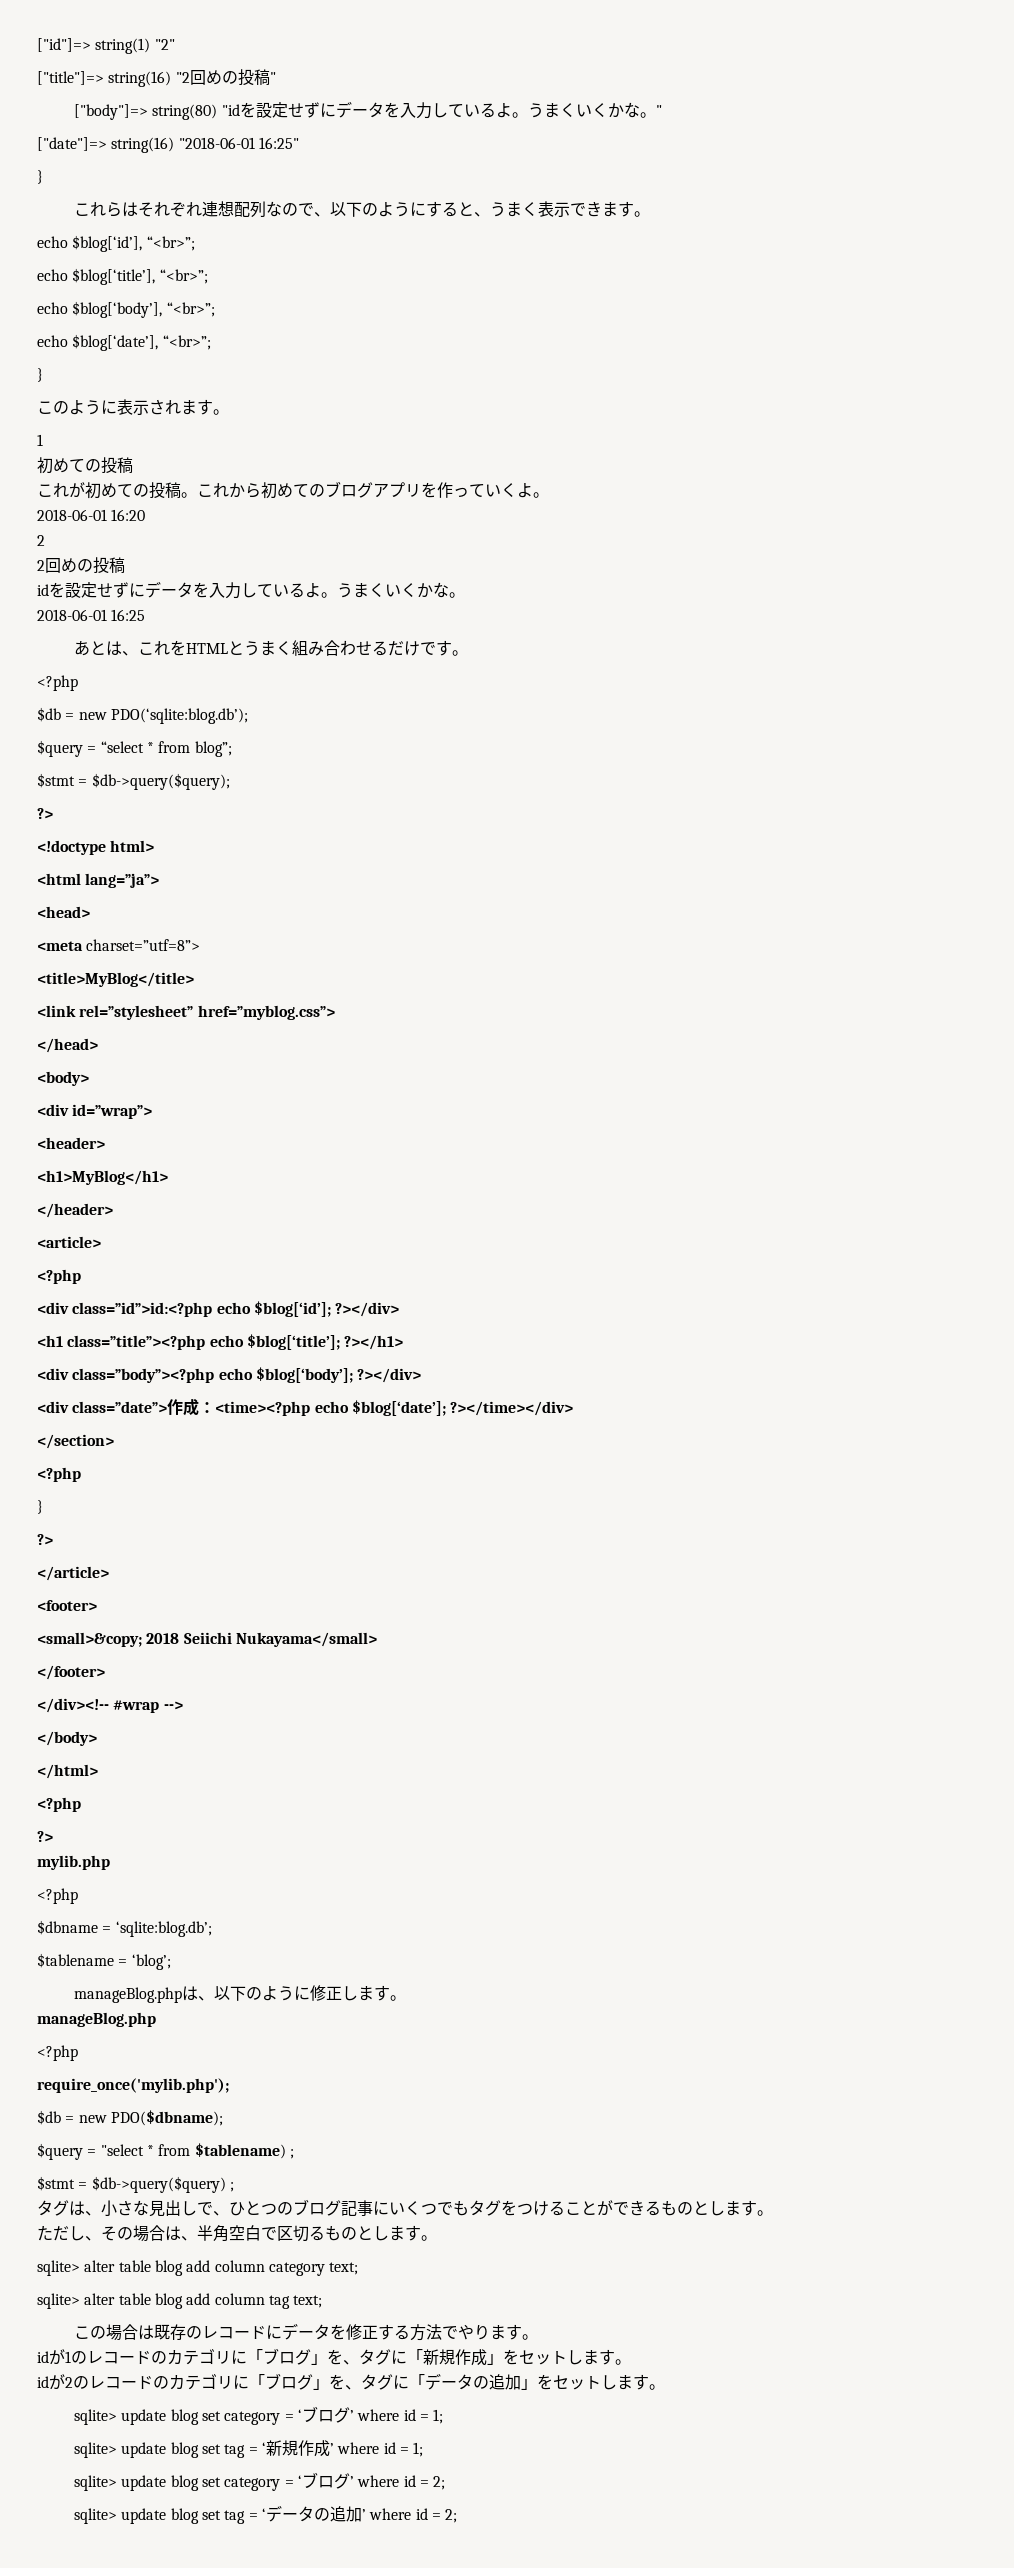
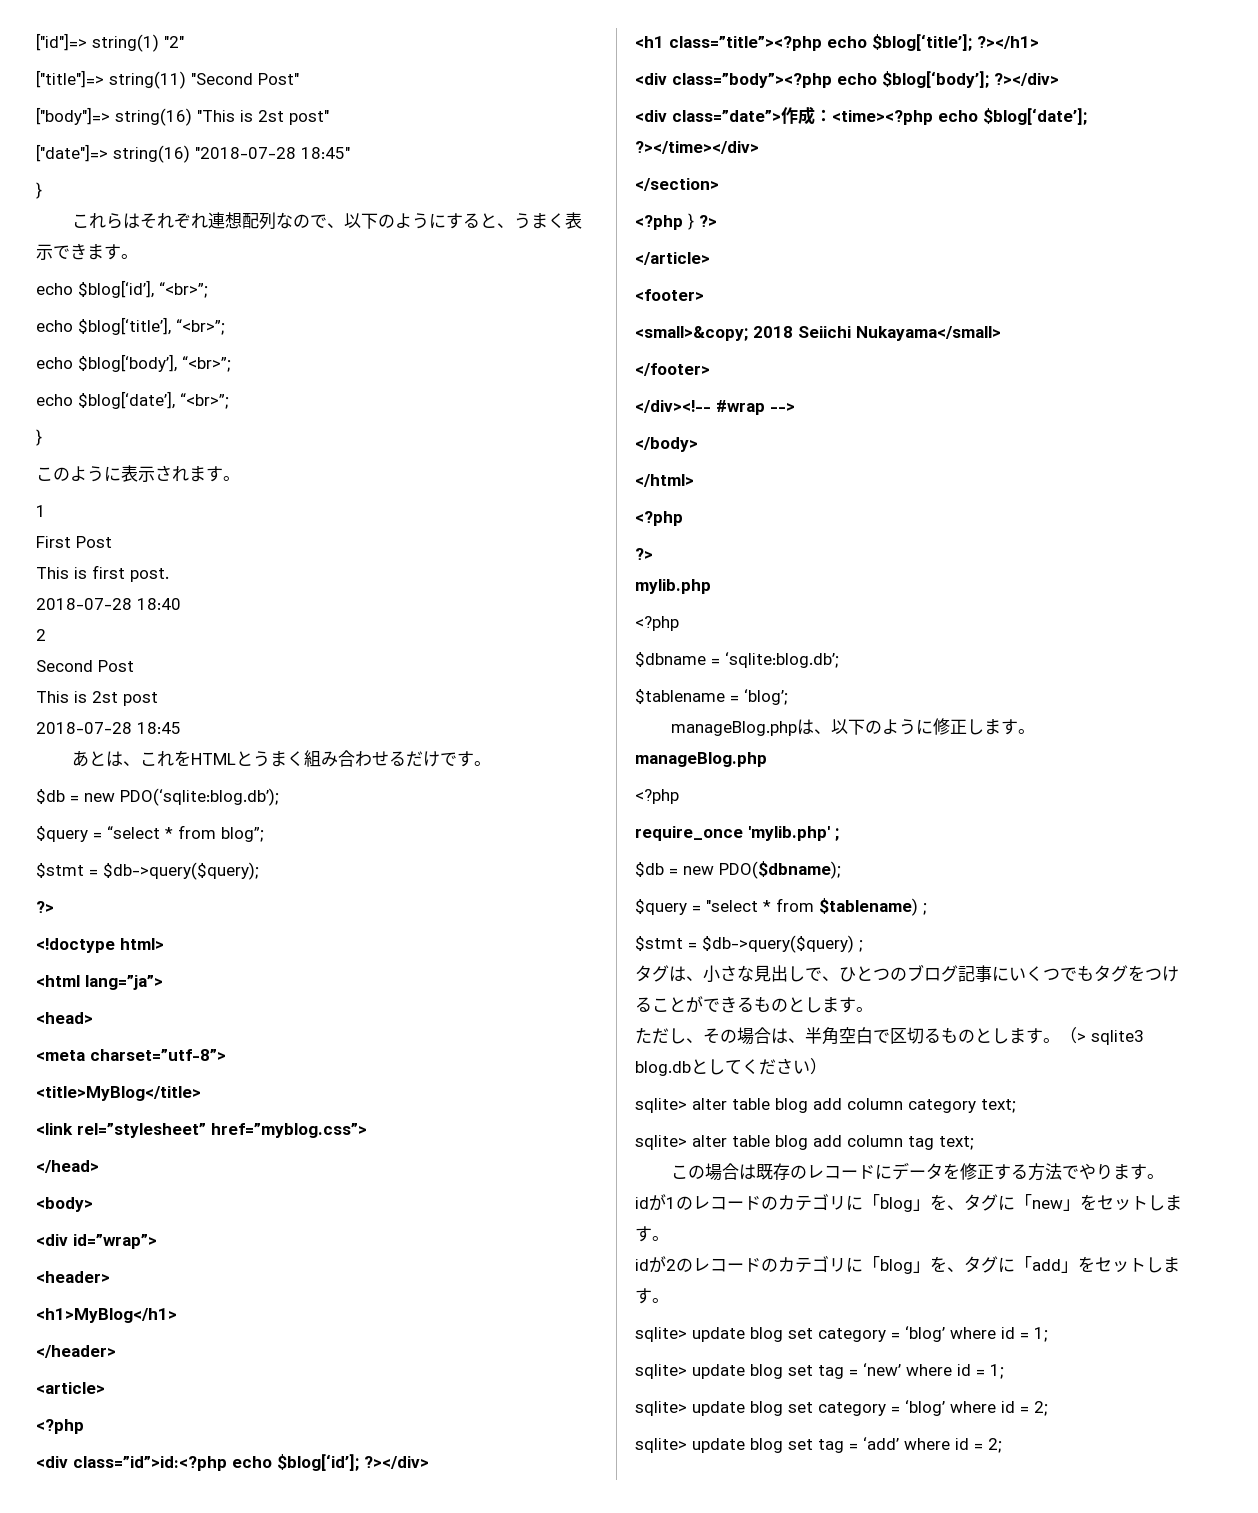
[108,69,276,87] [74,101,662,120] string(16) "2回めの投稿" // ["body"]=> string(80) "idを設定せずにデータを入力しているよ。うまくいくかな。" -> [109,71,299,89] [36,107,329,126] string(11) "Second Post" // ["body"]=> string(16) "This is 2st post"
[178,137,299,149] "2018-06-01 16:25" -> [195,147,350,159] "2018-07-28 18:45"
[37,457,133,474] [37,481,549,499] [37,509,146,521] [37,535,45,546] [37,557,125,574] [37,581,465,599] [37,609,146,621] 初めての投稿 // これが初めての投稿。これから初めてのブログアプリを作っていくよ。 // 2018-06-01 16:20 // 2 // 2回めの投稿 // idを設定せずにデータを入力しているよ。うまくいくかな。 // 2018-06-01 16:25 -> [36,536,112,548] [36,565,169,582] [36,598,181,610] [36,629,46,641] [36,660,134,672] [36,691,158,706] [36,722,181,734] First Post // This is first post. // 2018-07-28 18:40 // 2 // Second Post // This is 2st post // 2018-07-28 18:45
[37,675,78,691] // <?php -> (492, 763) none
[86,939,201,951] charset=”utf=8”> -> [90,1049,226,1061] charset=”utf-8”>
[37,1500,43,1514] // } // -> [688,213,694,230] }
[37,2078,229,2093] require_once('mylib.php'); -> [635,826,839,841] require_once 'mylib.php' ;
(437, 2238) none -> [1060,1027,1144,1045] [635,1058,827,1076] （> sqlite3 blog.dbとしてください）
[263,2348,487,2366] ブログ」を、タグに「新規作成 -> [880,1194,1063,1212] blog」を、タグに「new
[265,2373,521,2390] ブログ」を、タグに「データの追加 -> [880,1256,1061,1274] blog」を、タグに「add
[297,2406,354,2423] ‘ブログ’ -> [905,1326,945,1342] ‘blog’
[261,2440,334,2457] ‘新規作成’ -> [863,1363,901,1376] ‘new’
[297,2472,354,2489] ‘ブログ’ -> [905,1400,945,1416] ‘blog’
[261,2505,366,2522] ‘データの追加’ -> [863,1437,899,1450] ‘add’

